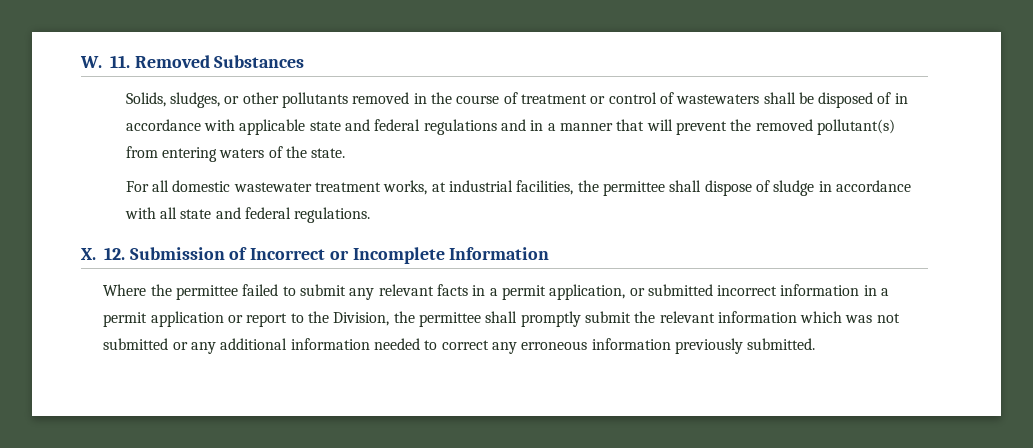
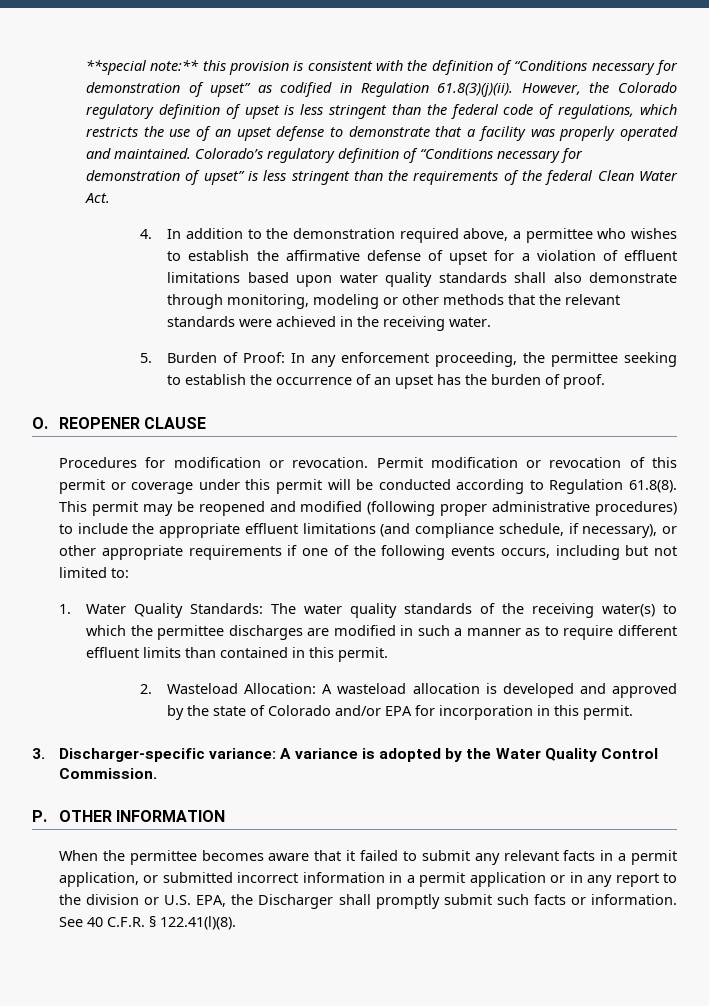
[80,55,305,68] [125,92,908,108] [125,119,895,135] [125,146,346,162] [125,180,911,196] [124,207,371,223] [81,247,550,264] [103,284,238,300] W. 11. Removed Substances // Solids, sludges, or other pollutants removed in the course of treatment or control of wastewaters shall be disposed of in accordance with applicable state and federal regulations and in a manner that will prevent the removed pollutant(s) from entering waters of the state. // For all domestic wastewater treatment works, at industrial facilities, the permittee shall dispose of sludge in accordance with all state and federal regulations. // X. 12. Submission of Incorrect or Incomplete Information // Where the permittee -> [86,60,678,75] [86,82,678,97] [86,104,677,119] [86,126,678,141] [86,148,584,163] [86,170,678,185] [85,193,111,203] [140,228,677,243] [167,250,677,265] [167,272,678,287] [167,294,621,309] [167,316,492,331] [140,352,677,367] [167,374,606,389] [32,417,207,429] [59,457,677,468] [59,479,677,494] [59,501,677,516] [59,523,677,538] [59,545,677,560] [59,567,130,578] [59,603,678,618] [86,625,678,640] [86,647,389,662] [140,683,678,698] [167,705,634,720] [32,748,658,762] [59,768,158,779] [32,810,226,822] [59,850,356,865] **special note:** this provision is consistent with the definition of “Conditions necessary for demonstration of upset” as codified in Regulation 61.8(3)(j)(ii). However, the Colorado regulatory definition of upset is less stringent than the federal code of regulations, which restricts the use of an upset defense to demonstrate that a facility was properly operated and maintained. Colorado’s regulatory definition of “Conditions necessary for demonstration of upset” is less stringent than the requirements of the federal Clean Water Act. // 4. In addition to the demonstration required above, a permittee who wishes to establish the affirmative defense of upset for a violation of effluent limitations based upon water quality standards shall also demonstrate through monitoring, modeling or other methods that the relevant standards were achieved in the receiving water. // 5. Burden of Proof: In any enforcement proceeding, the permittee seeking to establish the occurrence of an upset has the burden of proof. // O. REOPENER CLAUSE // Procedures for modification or revocation. Permit modification or revocation of this permit or coverage under this permit will be conducted according to Regulation 61.8(8). This permit may be reopened and modified (following proper administrative procedures) to include the appropriate effluent limitations (and compliance schedule, if necessary), or other appropriate requirements if one of the following events occurs, including but not limited to: // 1. Water Quality Standards: The water quality standards of the receiving water(s) to which the permittee discharges are modified in such a manner as to require different effluent limits than contained in this permit. // 2. Wasteload Allocation: A wasteload allocation is developed and approved by the state of Colorado and/or EPA for incorporation in this permit. // 3. Discharger-specific variance: A variance is adopted by the Water Quality Control Commission. // P. OTHER INFORMATION // When the permittee becomes aware that it
(243, 319) none -> [569,872,613,887] in any
[333,311,900,327] [103,338,816,354] Division, the permittee shall promptly submit the relevant information which was not submitted or any additional information needed to correct any erroneous information previously submitted. -> [86,894,678,909] [59,916,237,930] division or U.S. EPA, the Discharger shall promptly submit such facts or information. See 40 C.F.R. § 122.41(l)(8).

